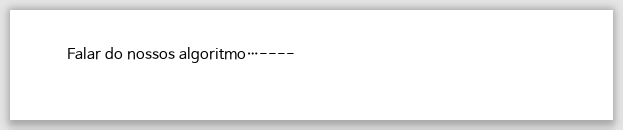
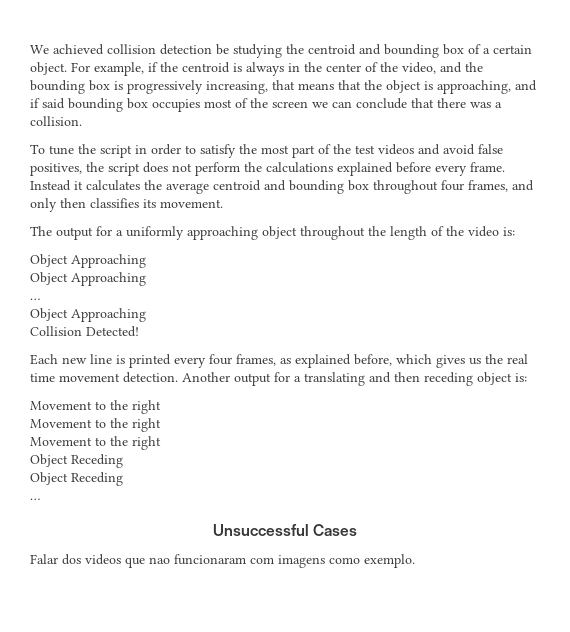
[67,47,295,63] Falar do nossos algoritmo…---- -> [30,44,532,58] [30,62,483,76] [30,80,537,94] [30,98,502,112] [30,116,82,126] [30,144,503,158] [30,162,505,176] [30,180,534,194] [30,198,223,212] [30,226,515,240] [30,254,146,268] [30,272,146,286] [30,298,40,300] [30,308,146,322] [30,326,139,337] [30,354,528,368] [30,372,527,386] [30,400,161,414] [30,418,161,432] [30,436,161,450] [30,454,123,468] [30,472,123,486] [30,498,40,500] [212,524,358,536] [30,554,415,568] We achieved collision detection be studying the centroid and bounding box of a certain object. For example, if the centroid is always in the center of the video, and the bounding box is progressively increasing, that means that the object is approaching, and if said bounding box occupies most of the screen we can conclude that there was a collision. // To tune the script in order to satisfy the most part of the test videos and avoid false positives, the script does not perform the calculations explained before every frame. Instead it calculates the average centroid and bounding box throughout four frames, and only then classifies its movement. // The output for a uniformly approaching object throughout the length of the video is: // Object Approaching // Object Approaching // … // Object Approaching // Collision Detected! // Each new line is printed every four frames, as explained before, which gives us the real time movement detection. Another output for a translating and then receding object is: // Movement to the right // Movement to the right // Movement to the right // Object Receding // Object Receding // … // Unsuccessful Cases // Falar dos videos que nao funcionaram com imagens como exemplo.

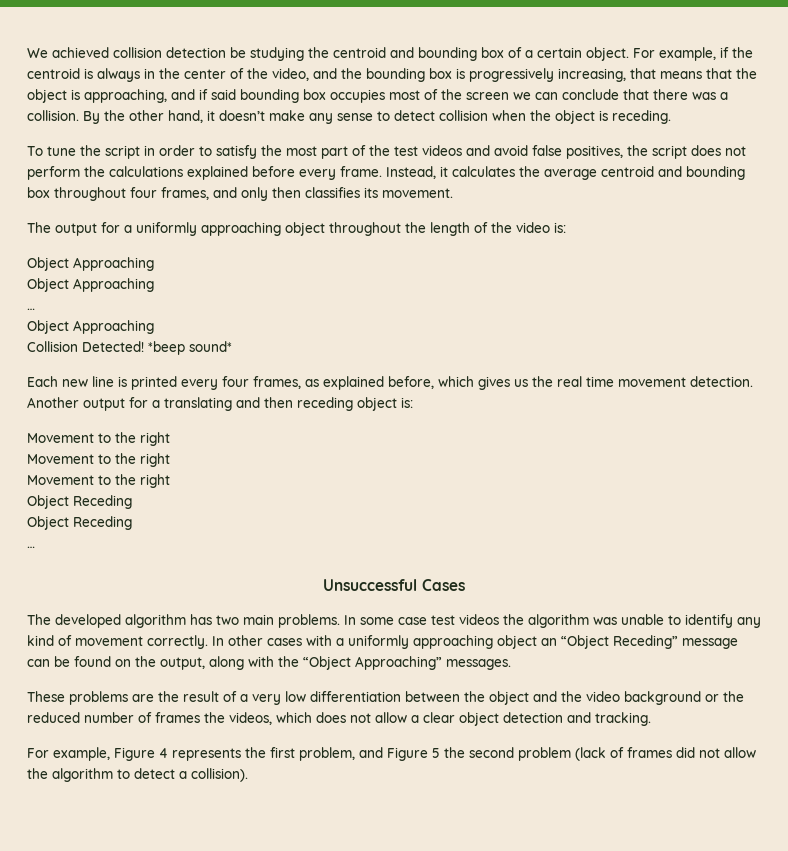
(82, 121) none -> [83,110,671,124] By the other hand, it doesn’t make any sense to detect collision when the object is receding.
[30,180,71,191] Instead -> [386,166,436,179] Instead,
(139, 331) none -> [148,341,232,355] *beep sound*
[30,554,415,568] Falar dos videos que nao funcionaram com imagens como exemplo. -> [27,614,761,628] [27,635,738,649] [27,656,511,670] [27,691,744,705] [27,712,651,726] [27,747,756,761] [27,768,248,782] The developed algorithm has two main problems. In some case test videos the algorithm was unable to identify any kind of movement correctly. In other cases with a uniformly approaching object an “Object Receding” message can be found on the output, along with the “Object Approaching” messages. // These problems are the result of a very low differentiation between the object and the video background or the reduced number of frames the videos, which does not allow a clear object detection and tracking. // For example, Figure 4 represents the first problem, and Figure 5 the second problem (lack of frames did not allow the algorithm to detect a collision).

